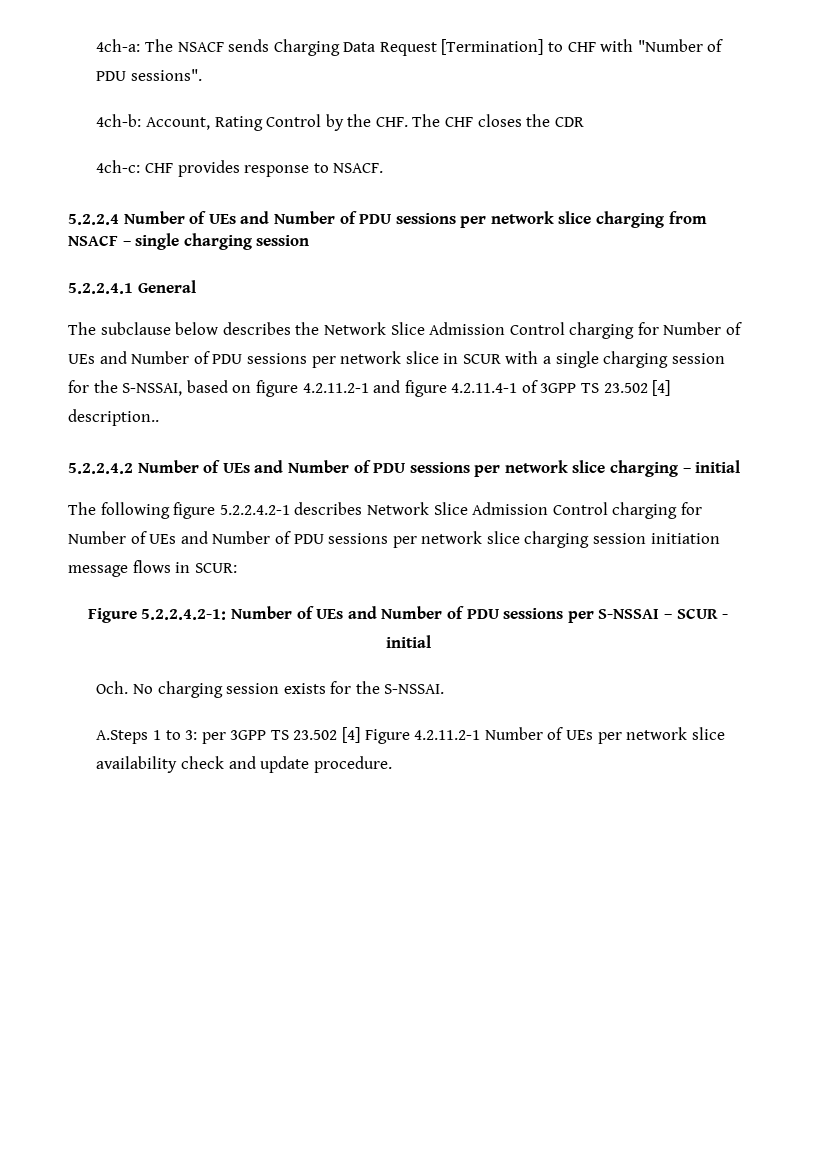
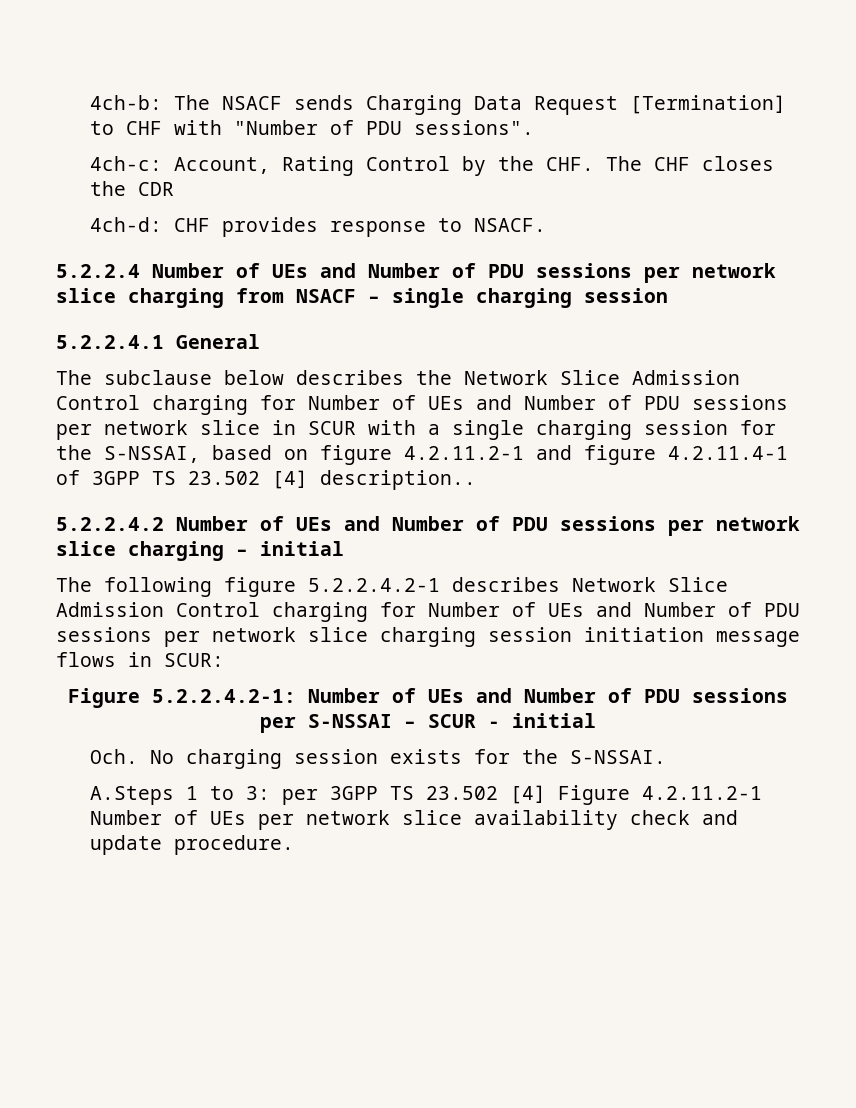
[96,39,141,52] 4ch-a: -> [89,95,162,110] 4ch-b:
[96,114,142,127] 4ch-b: -> [89,156,162,171] 4ch-c:
[96,160,141,173] 4ch-c: -> [89,217,162,232] 4ch-d:

